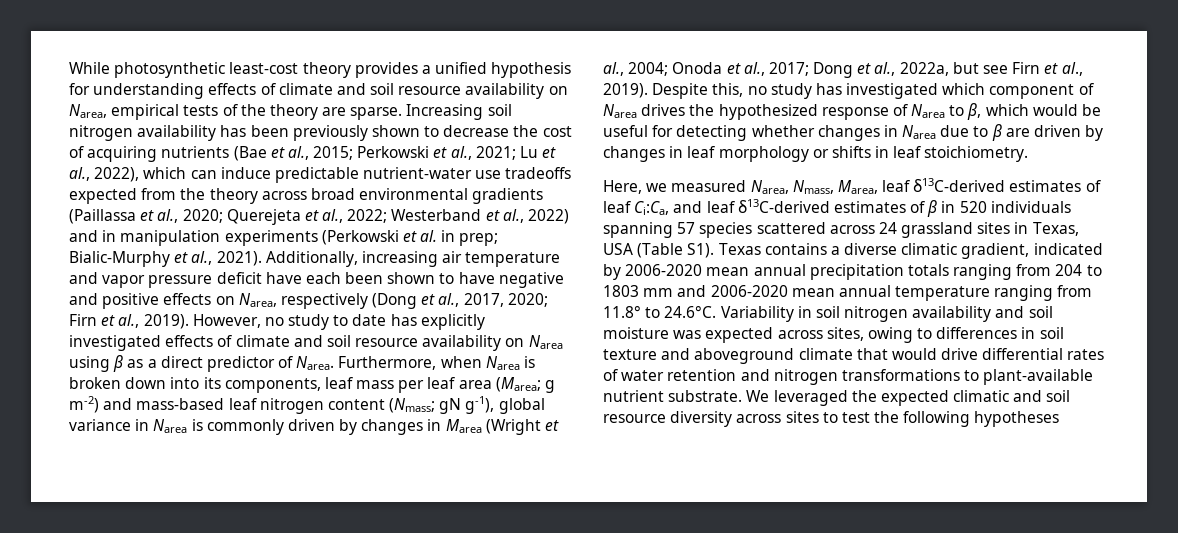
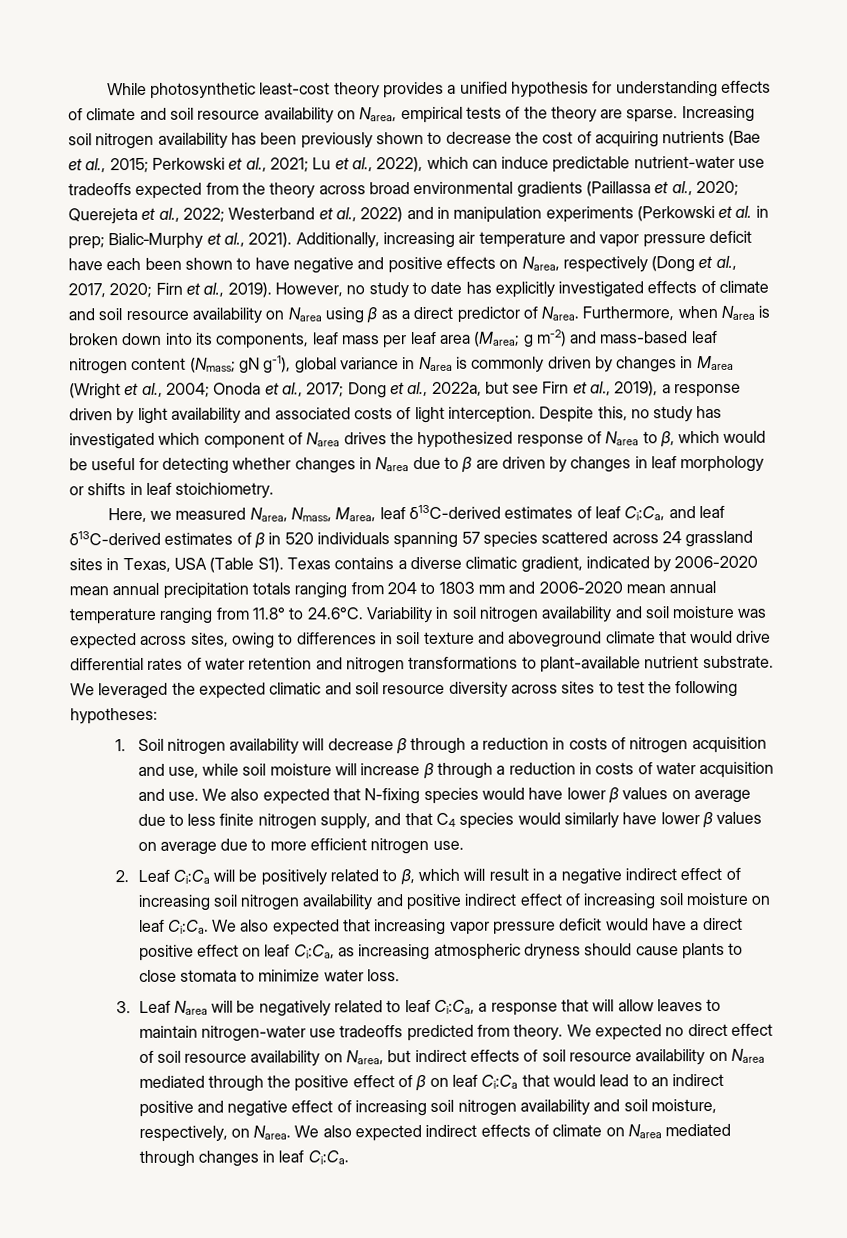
[603,83,648,98] 2019). -> [614,381,742,398] [69,406,536,425] 2019), a response driven by light availability and associated costs of light interception.
[974,411,1060,427] hypotheses -> [70,707,158,725] [115,736,767,755] [137,761,775,780] [137,787,752,805] [137,811,763,830] [137,837,464,855] [115,867,741,886] [137,892,771,911] [138,917,743,936] [138,942,744,961] [138,969,401,982] [116,998,722,1017] [138,1023,774,1042] [138,1048,766,1067] [138,1073,725,1092] [138,1098,718,1117] [138,1123,732,1142] [138,1150,349,1167] hypotheses: // 1. Soil nitrogen availability will decrease β through a reduction in costs of nitrogen acquisition and use, while soil moisture will increase β through a reduction in costs of water acquisition and use. We also expected that N-fixing species would have lower β values on average due to less finite nitrogen supply, and that C4 species would similarly have lower β values on average due to more efficient nitrogen use. // 2. Leaf Ci:Ca will be positively related to β, which will result in a negative indirect effect of increasing soil nitrogen availability and positive indirect effect of increasing soil moisture on leaf Ci:Ca. We also expected that increasing vapor pressure deficit would have a direct positive effect on leaf Ci:Ca, as increasing atmospheric dryness should cause plants to close stomata to minimize water loss. // 3. Leaf Narea will be negatively related to leaf Ci:Ca, a response that will allow leaves to maintain nitrogen-water use tradeoffs predicted from theory. We expected no direct effect of soil resource availability on Narea, but indirect effects of soil resource availability on Narea mediated through the positive effect of β on leaf Ci:Ca that would lead to an indirect positive and negative effect of increasing soil nitrogen availability and soil moisture, respectively, on Narea. We also expected indirect effects of climate on Narea mediated through changes in leaf Ci:Ca.

